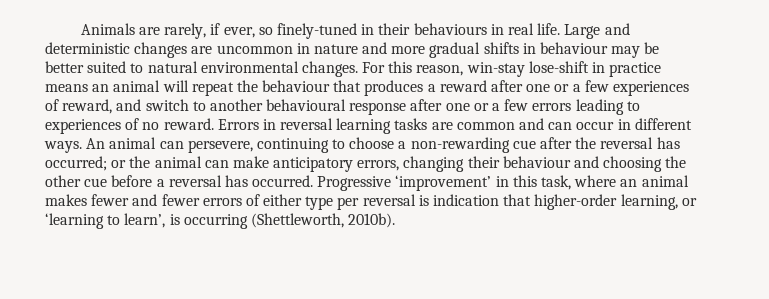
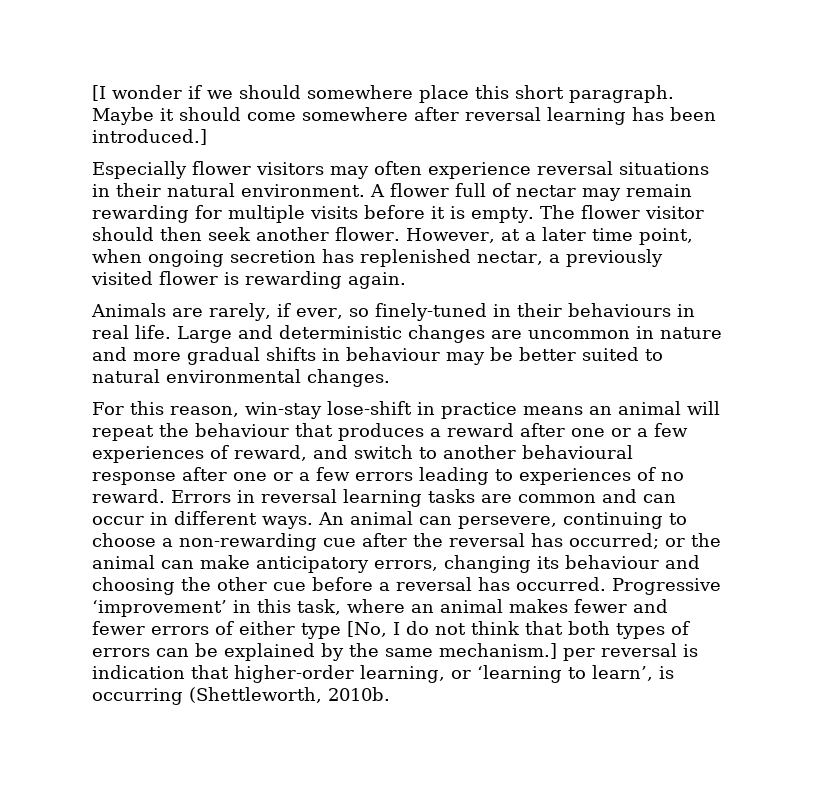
(80, 29) none -> [92,85,674,103] [92,107,716,125] [92,129,207,145] [92,161,709,179] [92,183,692,201] [92,205,704,223] [92,227,693,245] [92,249,663,267] [91,271,406,289] [I wonder if we should somewhere place this short paragraph. Maybe it should come somewhere after reversal learning has been introduced.] // Especially flower visitors may often experience reversal situations in their natural environment. A flower full of nectar may remain rewarding for multiple visits before it is empty. The flower visitor should then seek another flower. However, at a later time point, when ongoing secretion has replenished nectar, a previously visited flower is rewarding again. //
(358, 69) none -> (390, 378) //
[467,156,500,168] their -> [537,556,559,569] its
(334, 203) none -> [347,621,690,639] [92,643,557,661] [No, I do not think that both types of errors can be explained by the same mechanism.]
[348,213,396,228] 2010b). -> [328,687,390,701] 2010b.

